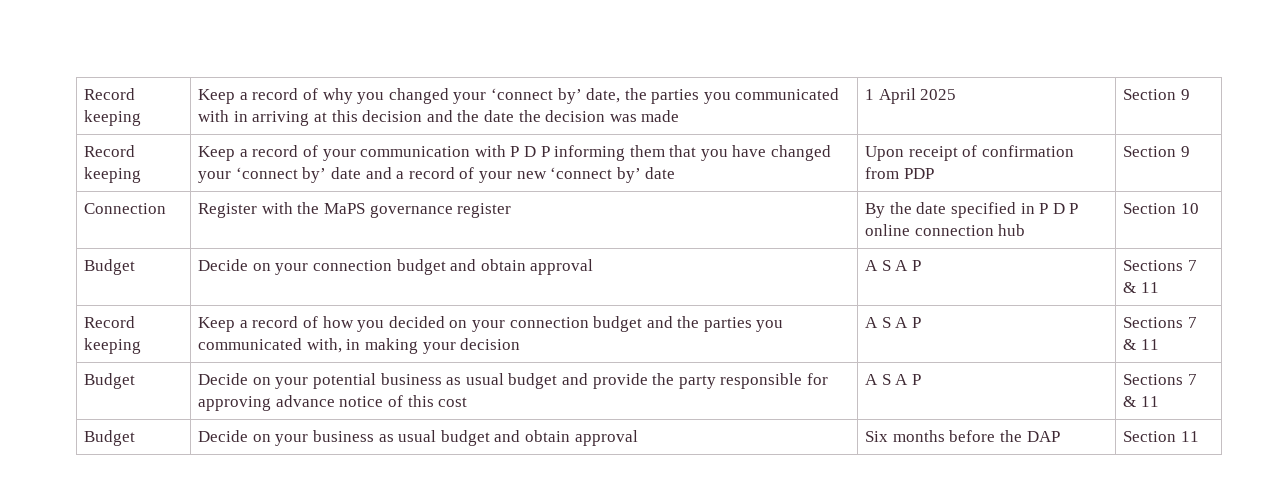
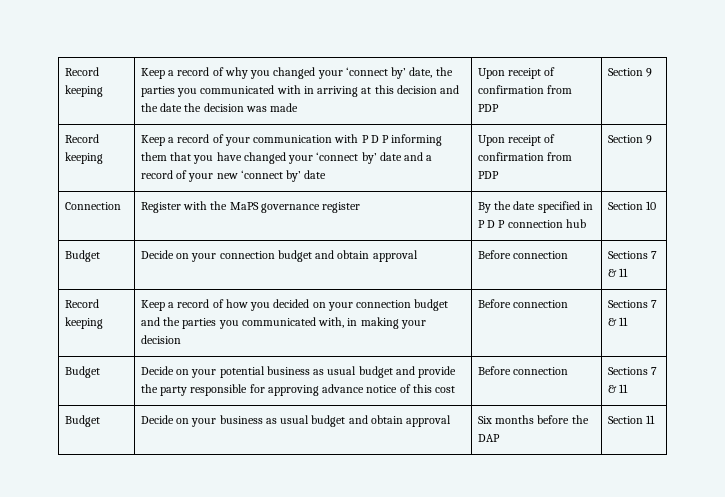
[865,88,957,104] 1 April 2025 -> [477,67,556,79] [477,85,573,94] [477,104,499,112] Upon receipt of confirmation from PDP
[865,224,911,236] online -> (506, 224) none
[865,260,921,271] A S A P -> [477,250,569,259] Before connection
[865,317,921,328] A S A P -> [477,299,569,308] Before connection
[865,374,921,385] A S A P -> [477,366,569,375] Before connection

